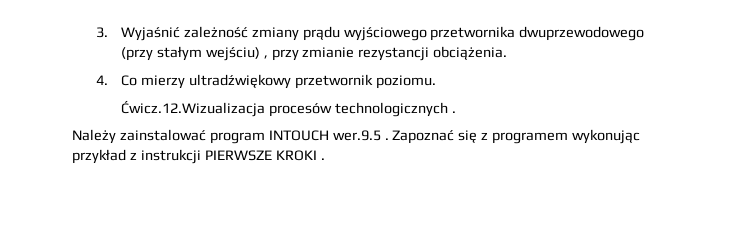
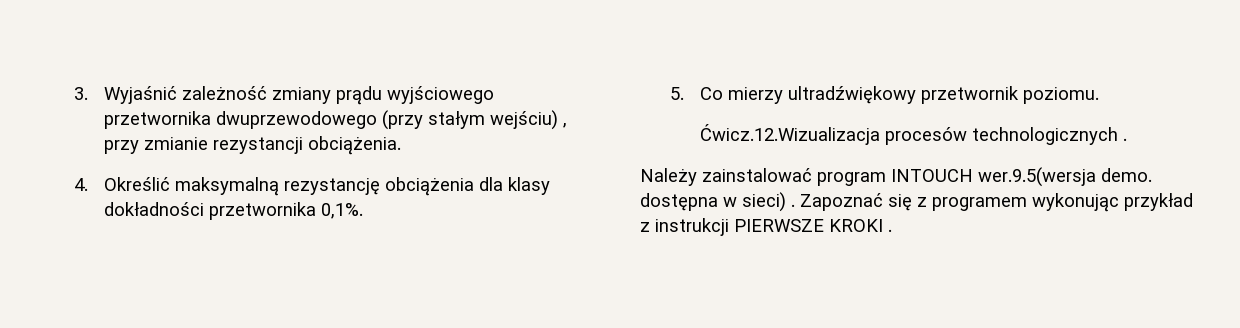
(109, 80) none -> [104,177,551,196] [104,202,364,220] [670,87,685,100] Określić maksymalną rezystancję obciążenia dla klasy dokładności przetwornika 0,1%. // 5.
[332,130,381,141] wer.9.5 -> [978,167,1152,187] [640,192,786,212] wer.9.5(wersja demo. dostępna w sieci)

